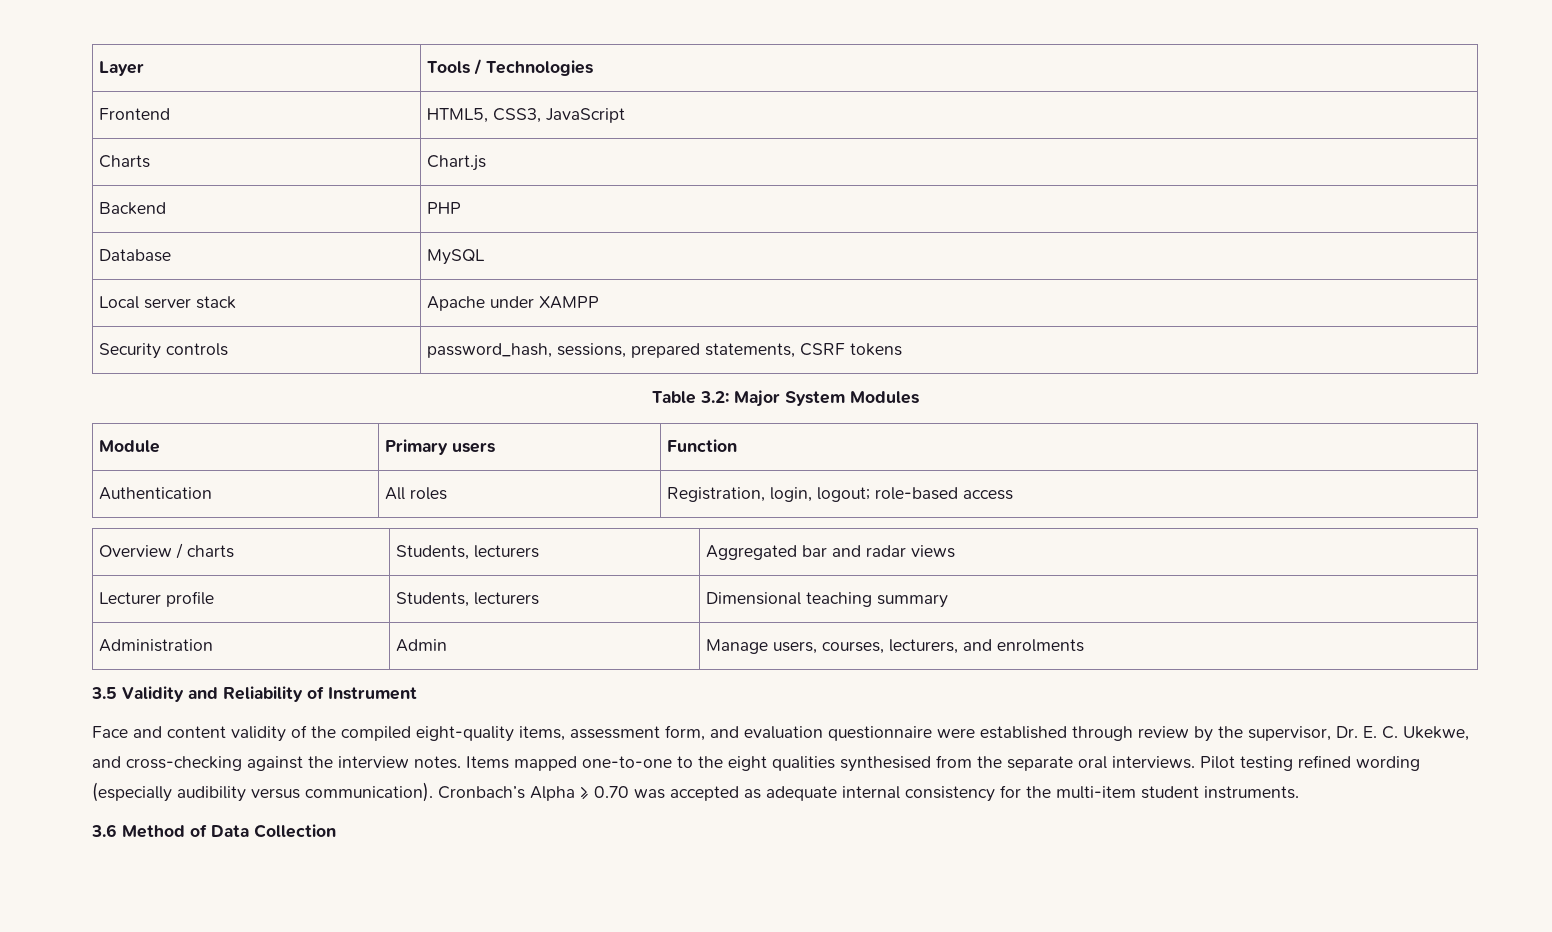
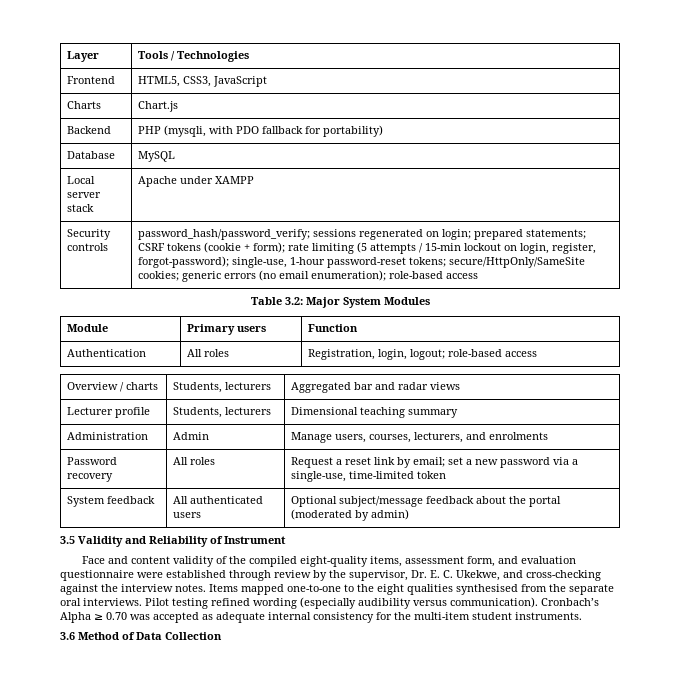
(462, 208) none -> [163,125,383,137] (mysqli, with PDO fallback for portability)
[427,343,903,358] password_hash, sessions, prepared statements, CSRF tokens -> [137,229,586,240] [137,242,596,254] [137,256,585,268] [137,270,478,282] password_hash/password_verify; sessions regenerated on login; prepared statements; CSRF tokens (cookie + form); rate limiting (5 attempts / 15-min lockout on login, register, forgot-password); single-use, 1-hour password-reset tokens; secure/HttpOnly/SameSite cookies; generic errors (no email enumeration); role-based access
(1085, 645) none -> [66,457,117,465] [66,473,113,482] [172,457,215,465] [290,457,578,468] [290,471,446,482] [66,496,155,507] [172,496,263,504] [172,512,201,518] [290,496,561,507] [290,509,409,521] // Password recovery | All roles | Request a reset link by email; set a new password via a single-use, time-limited token // System feedback | All authenticated users | Optional subject/message feedback about the portal (moderated by admin)

